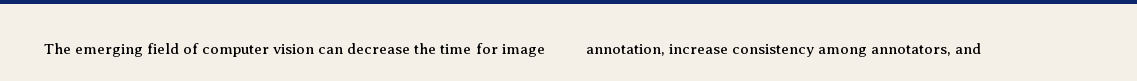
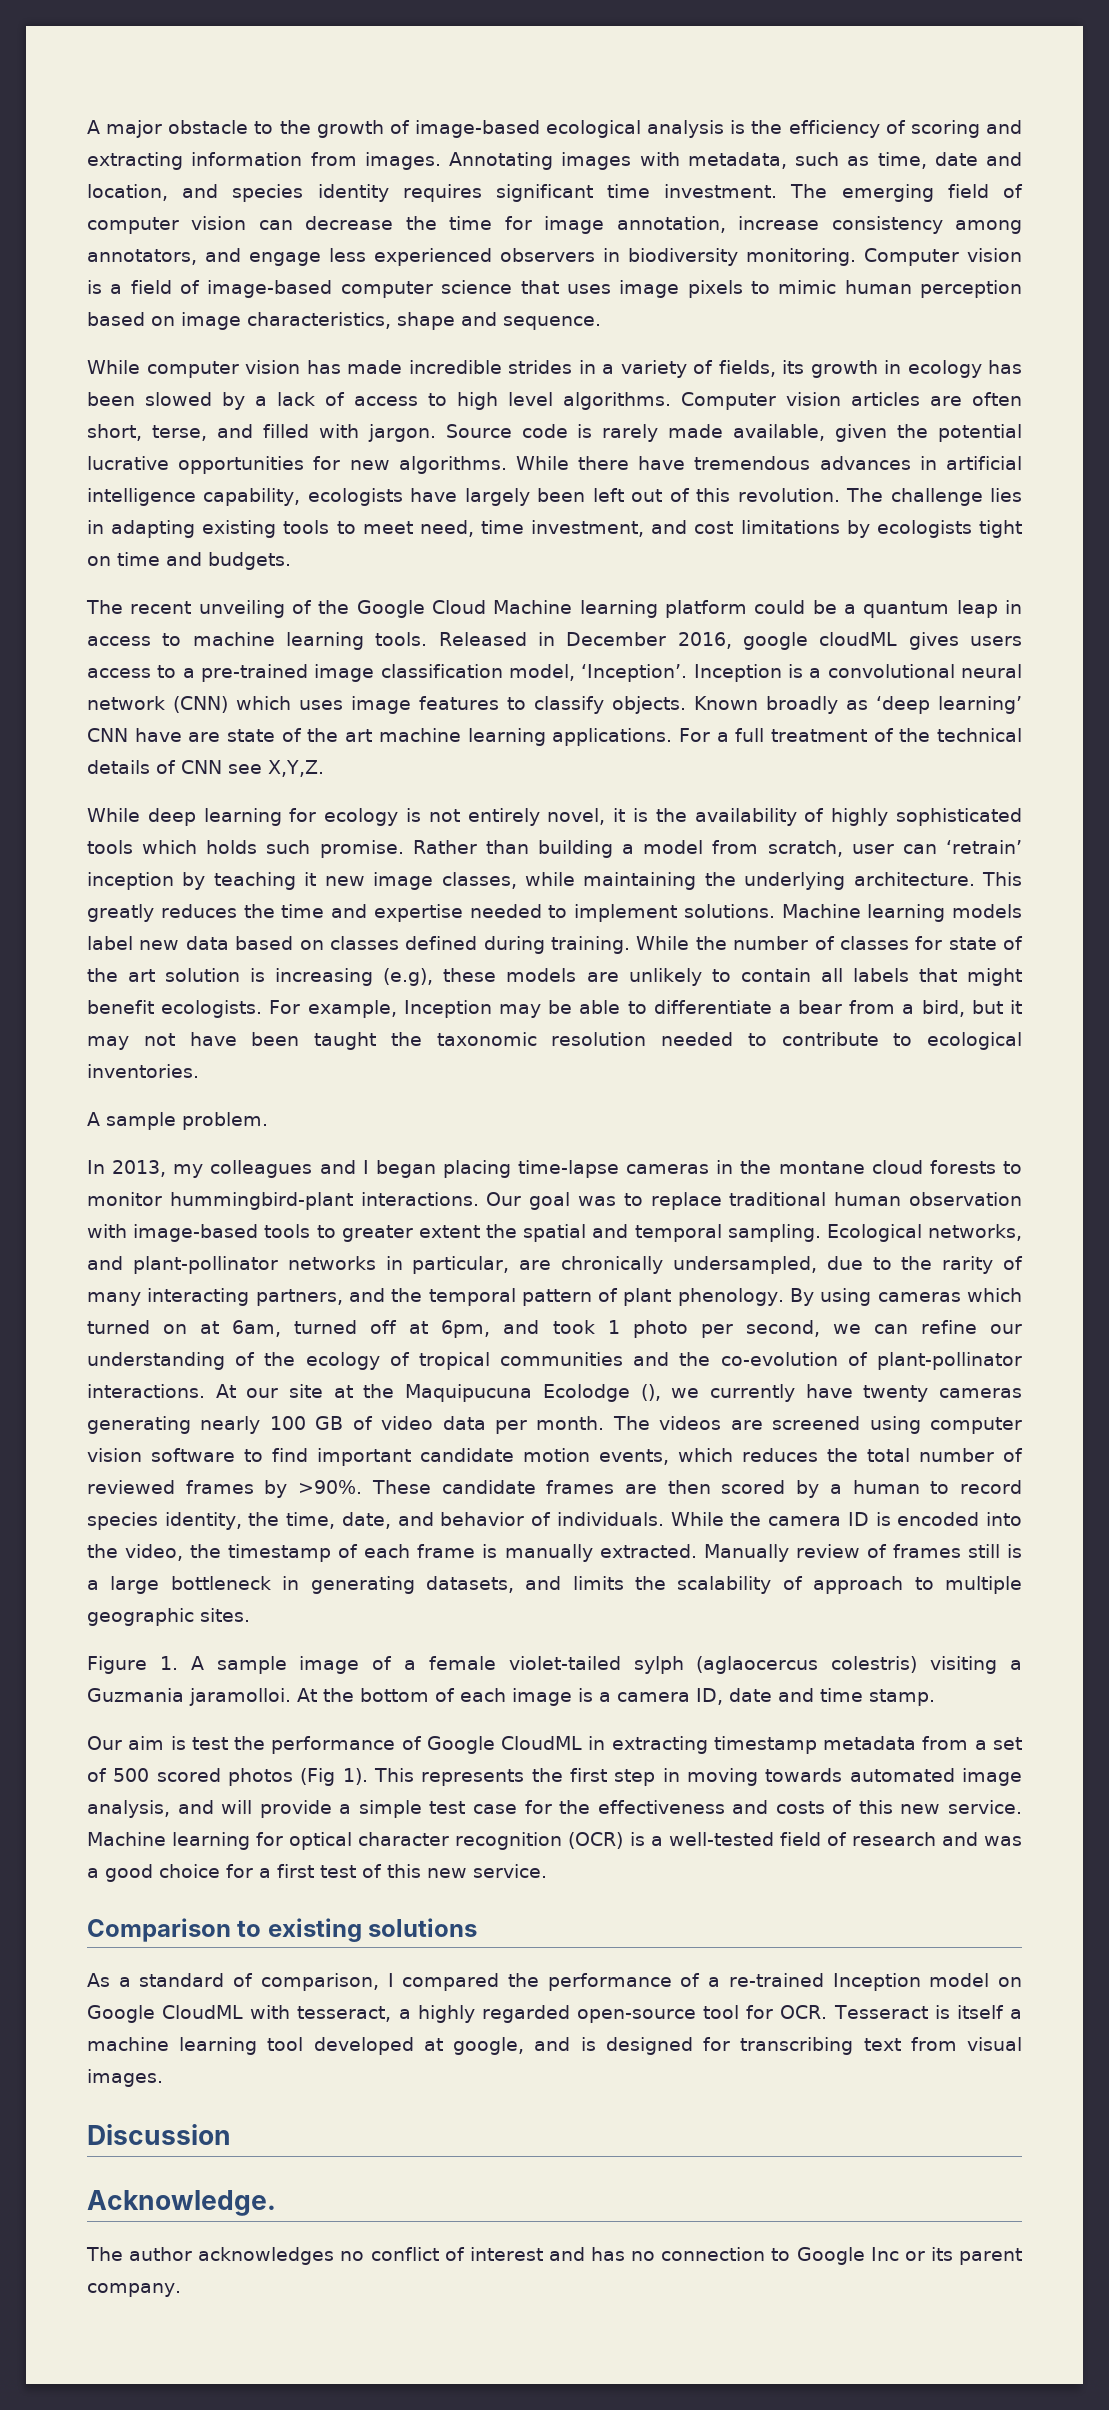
(44, 48) none -> [87,120,1022,138] [87,152,1022,170] [87,184,778,202] A major obstacle to the growth of image-based ecological analysis is the efficiency of scoring and extracting information from images. Annotating images with metadata, such as time, date and location, and species identity requires significant time investment.
(982, 48) none -> [249,248,1022,266] [87,280,1023,298] [87,312,601,330] [87,360,1022,378] [87,392,1022,410] [87,424,1023,442] [87,456,1022,474] [87,488,1022,506] [87,520,1022,538] [87,552,291,570] [86,600,1023,618] [87,632,1022,650] [87,664,1023,682] [87,696,1022,714] [87,728,1022,746] [87,760,324,777] [87,808,1022,826] [87,840,1022,858] [87,872,1022,890] [87,904,1022,922] [87,936,1023,954] [87,968,1023,986] [87,1000,1022,1018] [87,1032,1022,1050] [87,1064,199,1078] [87,1112,268,1130] [87,1160,1022,1178] [87,1192,1022,1210] [87,1224,1022,1242] [87,1256,1024,1274] [87,1288,1023,1306] [87,1320,1022,1338] [87,1352,1022,1370] [87,1384,1023,1402] [87,1416,1023,1434] [87,1448,1023,1466] [87,1480,1022,1498] [87,1512,1023,1530] [87,1544,1023,1562] [87,1576,1022,1594] [87,1608,250,1626] [87,1656,1022,1674] [87,1688,935,1706] [87,1736,1022,1754] [87,1768,1023,1786] [87,1800,1022,1818] [87,1832,1022,1850] [87,1864,547,1882] [87,1918,478,1942] [87,1973,1022,1991] [87,2005,1023,2023] [87,2037,1023,2055] [87,2069,163,2087] [87,2124,231,2145] [87,2190,276,2216] [86,2247,1022,2265] [87,2283,181,2297] engage less experienced observers in biodiversity monitoring. Computer vision is a field of image-based computer science that uses image pixels to mimic human perception based on image characteristics, shape and sequence. // While computer vision has made incredible strides in a variety of fields, its growth in ecology has been slowed by a lack of access to high level algorithms. Computer vision articles are often short, terse, and filled with jargon. Source code is rarely made available, given the potential lucrative opportunities for new algorithms. While there have tremendous advances in artificial intelligence capability, ecologists have largely been left out of this revolution. The challenge lies in adapting existing tools to meet need, time investment, and cost limitations by ecologists tight on time and budgets. // The recent unveiling of the Google Cloud Machine learning platform could be a quantum leap in access to machine learning tools. Released in December 2016, google cloudML gives users access to a pre-trained image classification model, ‘Inception’. Inception is a convolutional neural network (CNN) which uses image features to classify objects. Known broadly as ‘deep learning’ CNN have are state of the art machine learning applications. For a full treatment of the technical details of CNN see X,Y,Z. // While deep learning for ecology is not entirely novel, it is the availability of highly sophisticated tools which holds such promise. Rather than building a model from scratch, user can ‘retrain’ inception by teaching it new image classes, while maintaining the underlying architecture. This greatly reduces the time and expertise needed to implement solutions. Machine learning models label new data based on classes defined during training. While the number of classes for state of the art solution is increasing (e.g), these models are unlikely to contain all labels that might benefit ecologists. For example, Inception may be able to differentiate a bear from a bird, but it may not have been taught the taxonomic resolution needed to contribute to ecological inventories. // A sample problem. // In 2013, my colleagues and I began placing time-lapse cameras in the montane cloud forests to monitor hummingbird-plant interactions. Our goal was to replace traditional human observation with image-based tools to greater extent the spatial and temporal sampling. Ecological networks, and plant-pollinator networks in particular, are chronically undersampled, due to the rarity of many interacting partners, and the temporal pattern of plant phenology. By using cameras which turned on at 6am, turned off at 6pm, and took 1 photo per second, we can refine our understanding of the ecology of tropical communities and the co-evolution of plant-pollinator interactions. At our site at the Maquipucuna Ecolodge (), we currently have twenty cameras generating nearly 100 GB of video data per month. The videos are screened using computer vision software to find important candidate motion events, which reduces the total number of reviewed frames by >90%. These candidate frames are then scored by a human to record species identity, the time, date, and behavior of individuals. While the camera ID is encoded into the video, the timestamp of each frame is manually extracted. Manually review of frames still is a large bottleneck in generating datasets, and limits the scalability of approach to multiple geographic sites. // Figure 1. A sample image of a female violet-tailed sylph (aglaocercus colestris) visiting a Guzmania jaramolloi. At the bottom of each image is a camera ID, date and time stamp. // Our aim is test the performance of Google CloudML in extracting timestamp metadata from a set of 500 scored photos (Fig 1). This represents the first step in moving towards automated image analysis, and will provide a simple test case for the effectiveness and costs of this new service. Machine learning for optical character recognition (OCR) is a well-tested field of research and was a good choice for a first test of this new service. // Comparison to existing solutions // As a standard of comparison, I compared the performance of a re-trained Inception model on Google CloudML with tesseract, a highly regarded open-source tool for OCR. Tesseract is itself a machine learning tool developed at google, and is designed for transcribing text from visual images. // Discussion // Acknowledge. // The author acknowledges no conflict of interest and has no connection to Google Inc or its parent company.

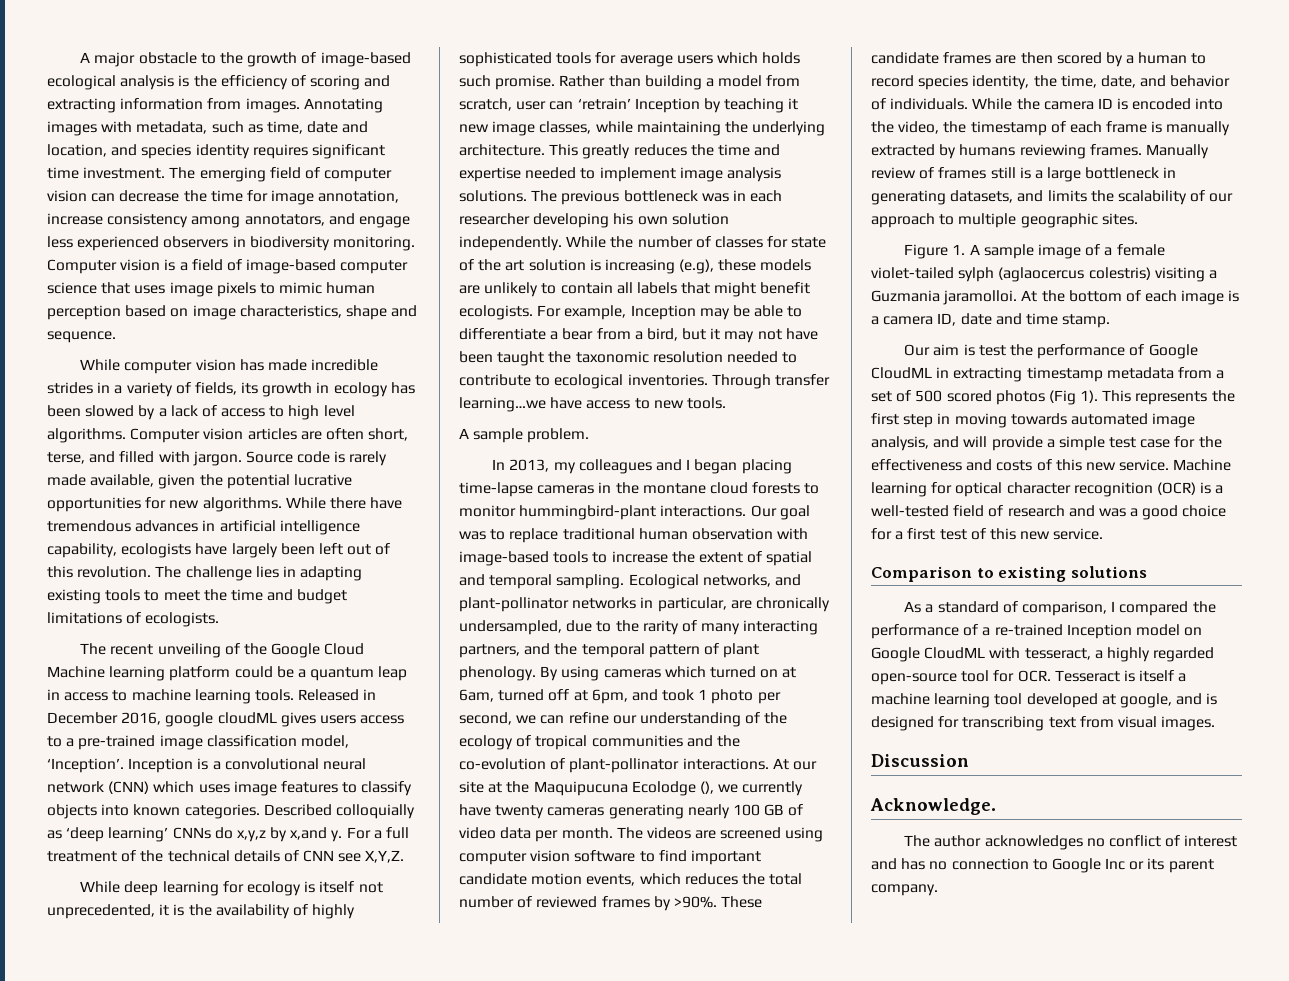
[419,520,1022,538] [87,552,291,570] need, time investment, and cost limitations by ecologists tight on time and budgets. -> [203,589,348,604] [47,612,220,627] the time and budget limitations of ecologists.
[612,696,1022,714] [87,728,673,746] objects. Known broadly as ‘deep learning’ CNN have are state of the art machine learning applications. -> [47,804,415,819] [47,827,343,842] objects into known categories. Described colloquially as ‘deep learning’ CNNs do x,y,z by x,and y.
[428,808,606,826] not entirely novel, -> [319,881,383,893] [47,904,155,919] itself not unprecedented,
(133, 847) none -> [595,52,713,67] for average users
[87,872,174,890] inception -> [634,98,700,113] Inception
[683,904,1022,922] [87,936,630,954] solutions. Machine learning models label new data based on classes defined during training. -> [679,167,781,182] [459,190,783,205] [459,213,729,228] [459,236,562,251] image analysis solutions. The previous bottleneck was in each researcher developing his own solution independently.
(199, 1071) none -> [711,374,830,389] [459,397,726,412] Through transfer learning…we have access to new tools.
[341,1224,517,1242] greater extent the -> [611,551,763,563] increase the extent of
[599,1544,697,1558] extracted. -> [871,144,1142,159] extracted by humans reviewing frames.
(803, 1583) none -> [1209,193,1234,202] our

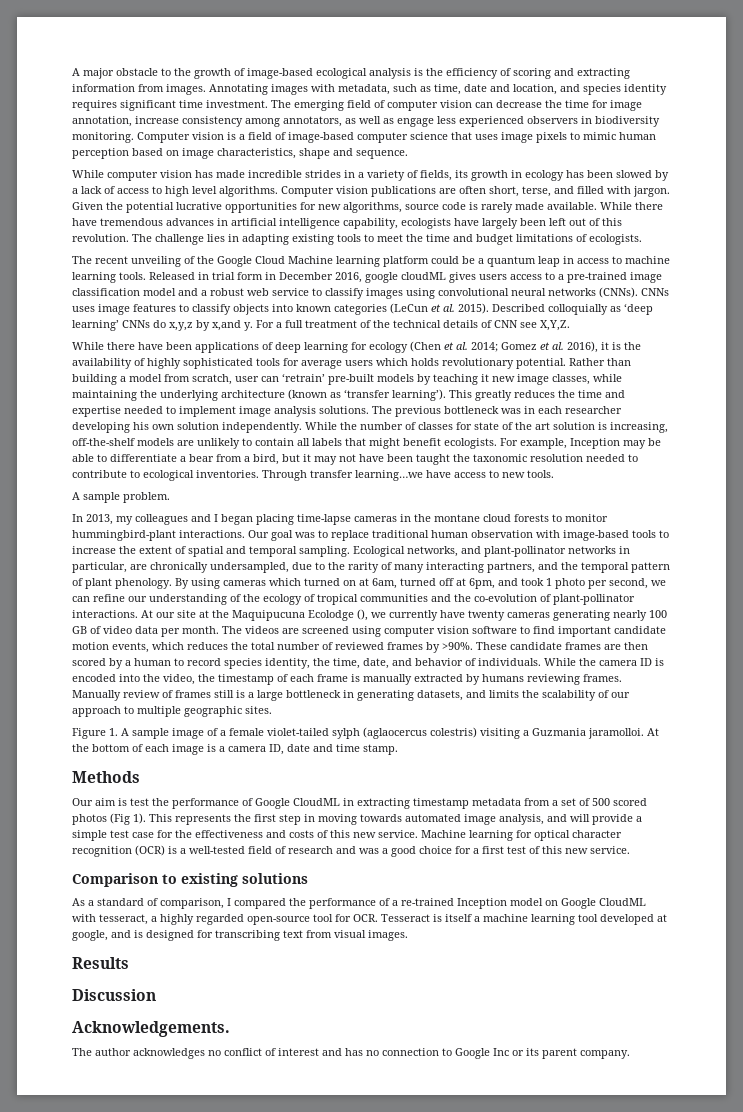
[328,213,355,225] and -> [345,116,394,124] as well as
[247,428,297,440] articles -> [371,186,436,197] publications
[245,451,388,466] [47,474,196,489] Source code is rarely made available, given -> [72,202,103,210] Given
[202,497,282,512] algorithms. -> [343,202,597,213] algorithms, source code is rarely made available.
(377, 694) none -> [212,272,276,280] trial form in
[300,735,349,748] [47,758,366,773] [47,781,195,794] model, ‘Inception’. Inception is a convolutional neural network (CNN) which -> [143,287,669,299] model and a robust web service to classify images using convolutional neural networks (CNNs). CNNs
[184,804,260,819] categories. -> [334,303,489,315] categories (LeCun et al. 2015).
[124,881,383,896] [47,904,155,919] deep learning for ecology is itself not unprecedented, -> [107,341,598,353] there have been applications of deep learning for ecology (Chen et al. 2014; Gomez et al. 2016),
[459,75,556,90] such promise. -> [442,358,566,369] revolutionary potential.
[634,98,700,113] Inception -> [328,374,414,385] pre-built models
[459,144,545,156] architecture. -> [221,389,446,401] architecture (known as ‘transfer learning’).
[604,259,757,274] increasing (e.g), these -> [610,422,668,433] [72,438,135,446] increasing, off-the-shelf
(1111, 321) none -> [72,771,140,783] // Methods
(1216, 723) none -> [72,957,129,969] // Results
[870,798,996,815] Acknowledge. -> [72,1021,230,1037] Acknowledgements.

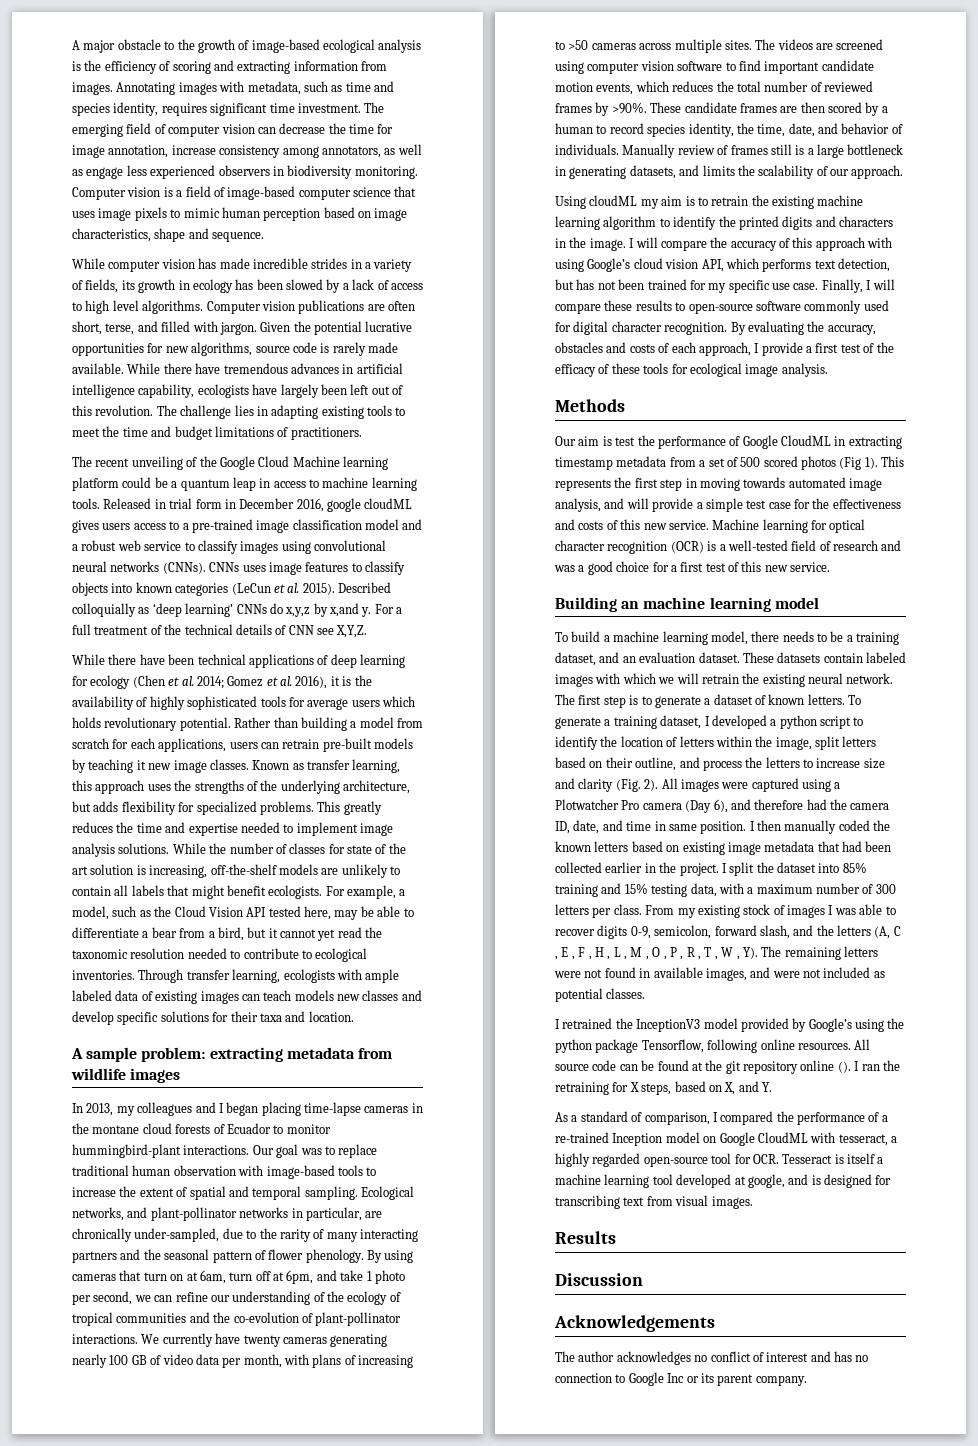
[434,84,557,95] time, date and location, -> [345,82,371,92] time
[624,84,667,95] identity -> [113,102,159,116] identity,
[589,234,642,245] ecologists. -> [290,427,362,440] practitioners.
(192, 346) none -> [197,654,246,665] technical
[192,373,325,385] scratch, user can ‘retrain’ -> [72,738,320,752] scratch for each applications, users can retrain
[552,374,622,385] [72,389,446,401] classes, while maintaining the underlying architecture (known as ‘transfer learning’). -> [209,759,401,773] [72,780,410,794] [72,801,314,815] classes. Known as transfer learning, this approach uses the strengths of the underlying architecture, but adds flexibility for specialized problems.
[372,406,622,417] [72,422,302,433] The previous bottleneck was in each researcher developing his own solution independently. -> (170, 848) none
[570,438,620,449] Inception -> [399,889,406,896] [72,906,331,920] a model, such as the Cloud Vision API tested here,
[314,454,450,465] may not have been taught -> [280,927,362,941] cannot yet read
[355,470,554,481] [72,492,170,503] learning…we have access to new tools. // A sample problem. -> [232,969,400,983] [72,990,422,1004] [72,1011,354,1025] [71,1047,392,1062] [71,1068,181,1083] learning, ecologists with ample labeled data of existing images can teach models new classes and develop specific solutions for their taxa and location. // A sample problem: extracting metadata from wildlife images
(549, 518) none -> [213,1123,271,1134] of Ecuador
[210,562,289,573] undersampled, -> [134,1228,220,1242] under-sampled,
[487,562,629,573] partners, and the temporal -> [72,1249,210,1263] partners and the seasonal
[85,578,112,589] plant -> [268,1249,304,1260] flower
[269,578,340,586] which turned -> [119,1270,167,1281] that turn
[400,578,436,586] turned -> [229,1272,253,1281] turn
[521,578,544,586] took -> [340,1270,364,1281] take
[141,609,386,621] At our site at the Maquipucuna Ecolodge (), we -> [141,1334,160,1344] We
[182,626,219,634] month. -> [243,1354,414,1368] [555,39,752,53] month, with plans of increasing to >50 cameras across multiple sites.
[544,658,664,666] [72,674,622,685] While the camera ID is encoded into the video, the timestamp of each frame is manually extracted by humans reviewing frames. -> (619, 149) none
[72,706,272,717] [72,727,659,739] [72,744,398,755] approach to multiple geographic sites. // Figure 1. A sample image of a female violet-tailed sylph (aglaocercus colestris) visiting a Guzmania jaramolloi. At the bottom of each image is a camera ID, date and time stamp. -> [851,165,904,179] [555,195,864,209] [555,216,893,230] [555,237,893,251] [555,258,890,272] [555,279,895,293] [555,300,889,314] [555,321,876,335] [555,342,894,356] [555,363,828,377] approach. // Using cloudML my aim is to retrain the existing machine learning algorithm to identify the printed digits and characters in the image. I will compare the accuracy of this approach with using Google’s cloud vision API, which performs text detection, but has not been trained for my specific use case. Finally, I will compare these results to open-source software commonly used for digital character recognition. By evaluating the accuracy, obstacles and costs of each approach, I provide a first test of the efficacy of these tools for ecological image analysis.
[72,873,308,887] Comparison to existing solutions -> [555,597,819,612] [555,631,900,645] [555,652,906,666] [555,673,894,687] [555,694,862,708] [555,715,864,729] [555,736,877,750] [555,757,885,771] [555,778,841,792] [555,799,890,813] [555,820,891,834] [555,841,892,855] [555,862,867,876] [555,883,896,897] [555,904,896,918] [555,925,901,939] [555,946,878,960] [554,967,885,981] [555,988,646,1002] [555,1018,905,1032] [555,1039,871,1053] [555,1060,900,1074] [555,1081,772,1095] Building an machine learning model // To build a machine learning model, there needs to be a training dataset, and an evaluation dataset. These datasets contain labeled images with which we will retrain the existing neural network. The first step is to generate a dataset of known letters. To generate a training dataset, I developed a python script to identify the location of letters within the image, split letters based on their outline, and process the letters to increase size and clarity (Fig. 2). All images were captured using a Plotwatcher Pro camera (Day 6), and therefore had the camera ID, date, and time in same position. I then manually coded the known letters based on existing image metadata that had been collected earlier in the project. I split the dataset into 85% training and 15% testing data, with a maximum number of 300 letters per class. From my existing stock of images I was able to recover digits 0-9, semicolon, forward slash, and the letters (A, C , E , F , H , L , M , O , P , R , T , W , Y). The remaining letters were not found in available images, and were not included as potential classes. // I retrained the InceptionV3 model provided by Google’s using the python package Tensorflow, following online resources. All source code can be found at the git repository online (). I ran the retraining for X steps, based on X, and Y.
[72,1021,230,1037] Acknowledgements. -> [554,1315,715,1332] Acknowledgements

